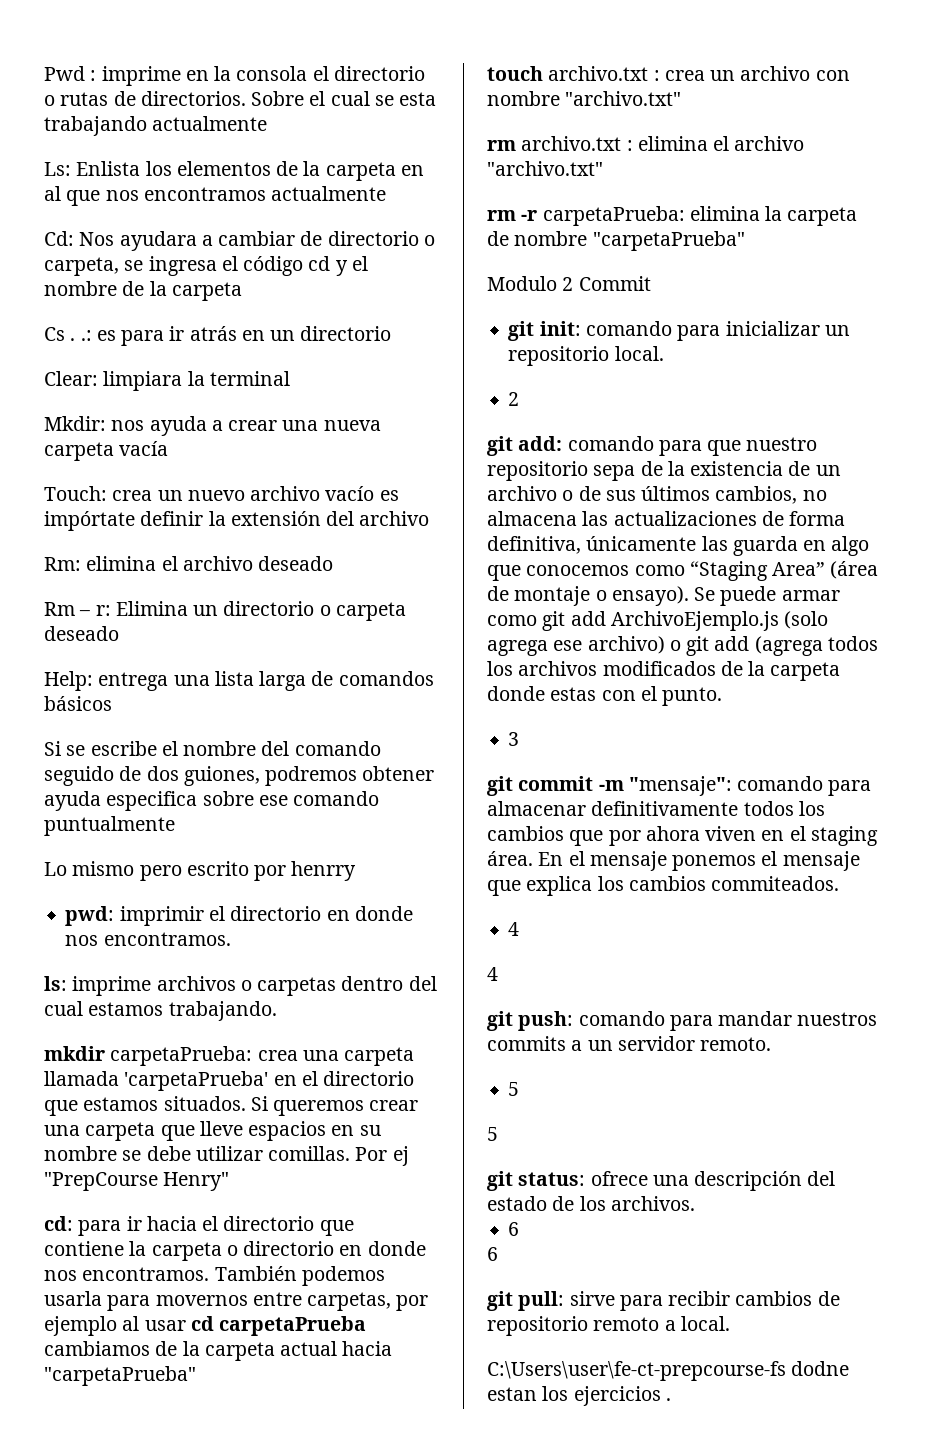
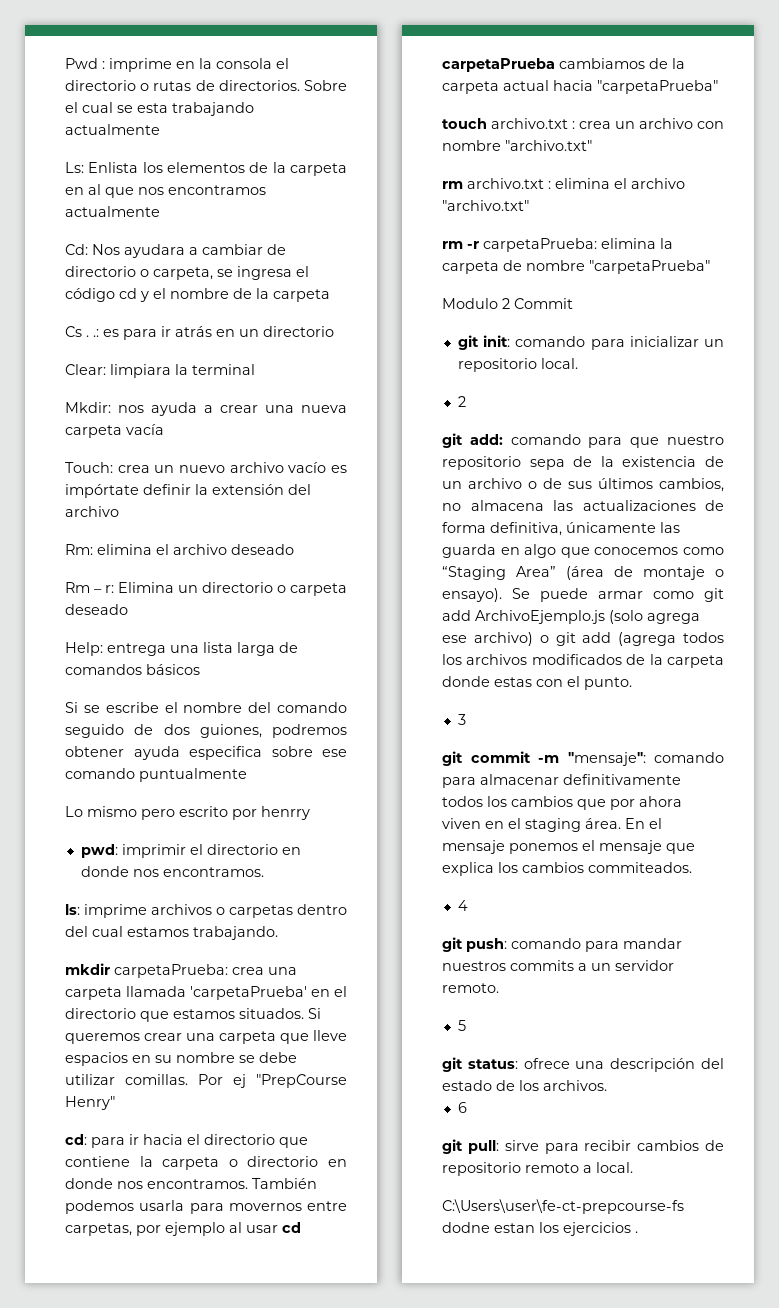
[487,967,498,981] // 4 -> (468, 905) none
[487,1127,498,1141] // 5 -> (466, 1025) none
[487,1247,498,1261] // 6 -> (467, 1107) none

